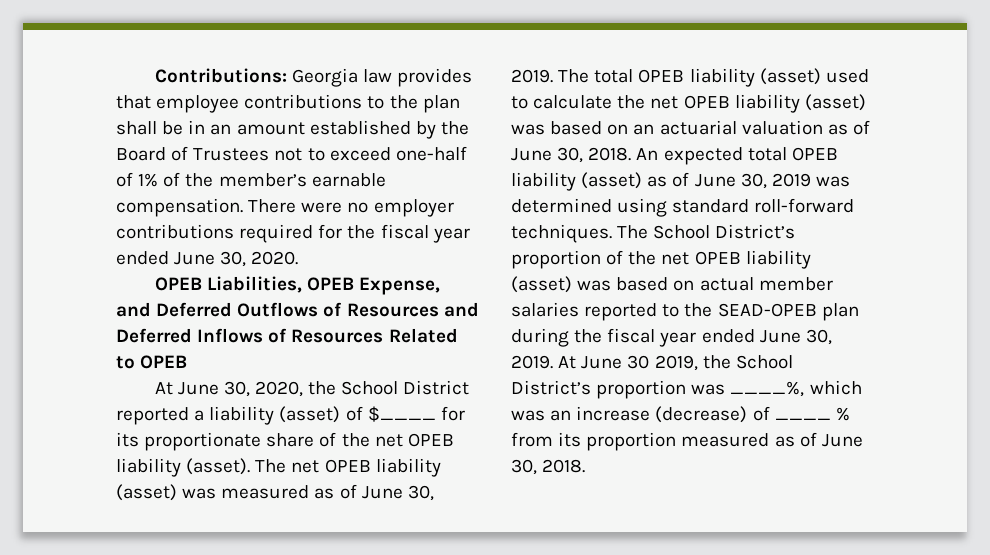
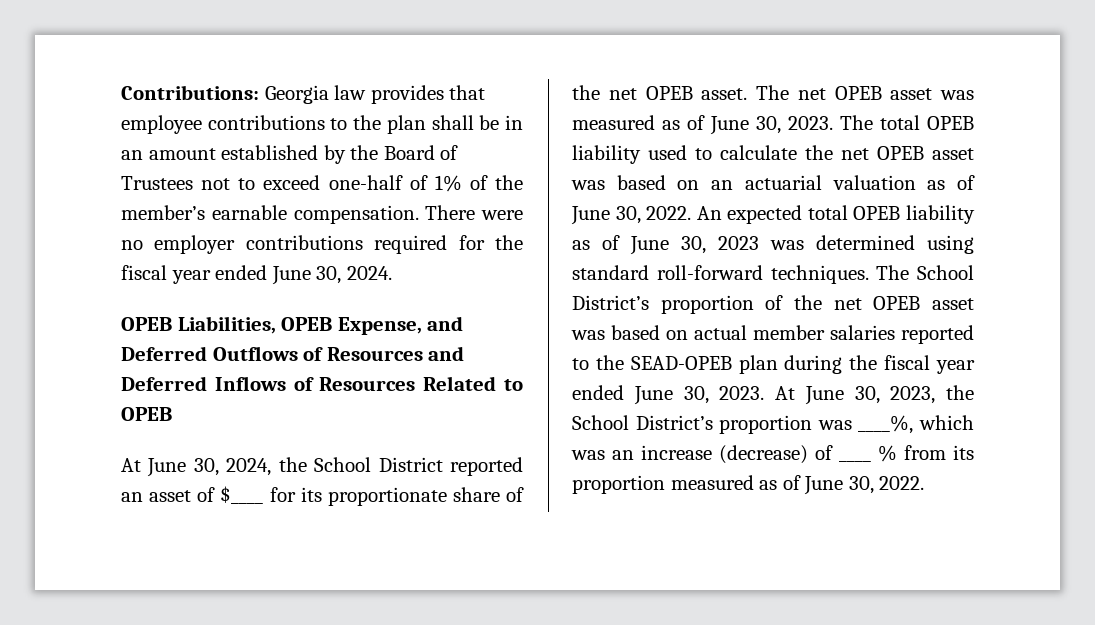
[251,251,299,265] 2020. -> [346,266,392,280] 2024.
[255,381,304,397] 2020, -> [226,458,272,476] 2024,
[194,406,341,425] a liability (asset) -> [121,490,192,502] an asset
[116,458,251,477] liability (asset). -> [701,88,748,100] asset.
[375,458,441,477] [116,484,177,501] liability (asset) -> [890,88,933,100] asset
[511,69,553,83] 2019. -> [788,116,833,130] 2023.
[759,68,821,85] (asset) -> (641, 154) none
[734,94,866,113] liability (asset) -> [932,148,974,160] asset
[588,147,632,161] 2018. -> [646,206,692,220] 2022.
[581,172,811,189] (asset) as of June 30, 2019 -> [572,235,759,255] as of June 30, 2023
[745,250,811,269] [511,276,572,293] liability (asset) -> [932,298,975,310] asset
[511,355,698,371] 2019. At June 30 2019, -> [719,386,936,405] 2023. At June 30, 2023,
[542,459,586,473] 2018. -> [879,476,925,490] 2022.

